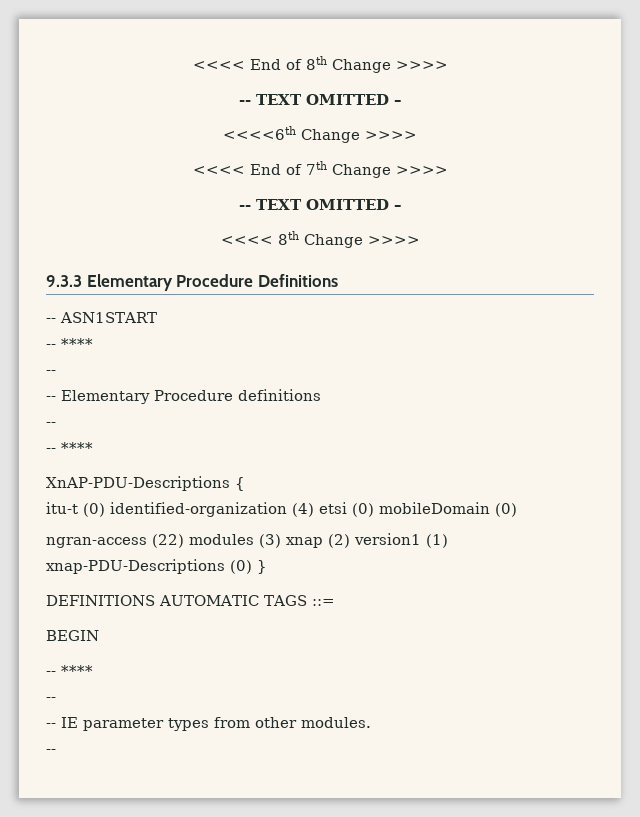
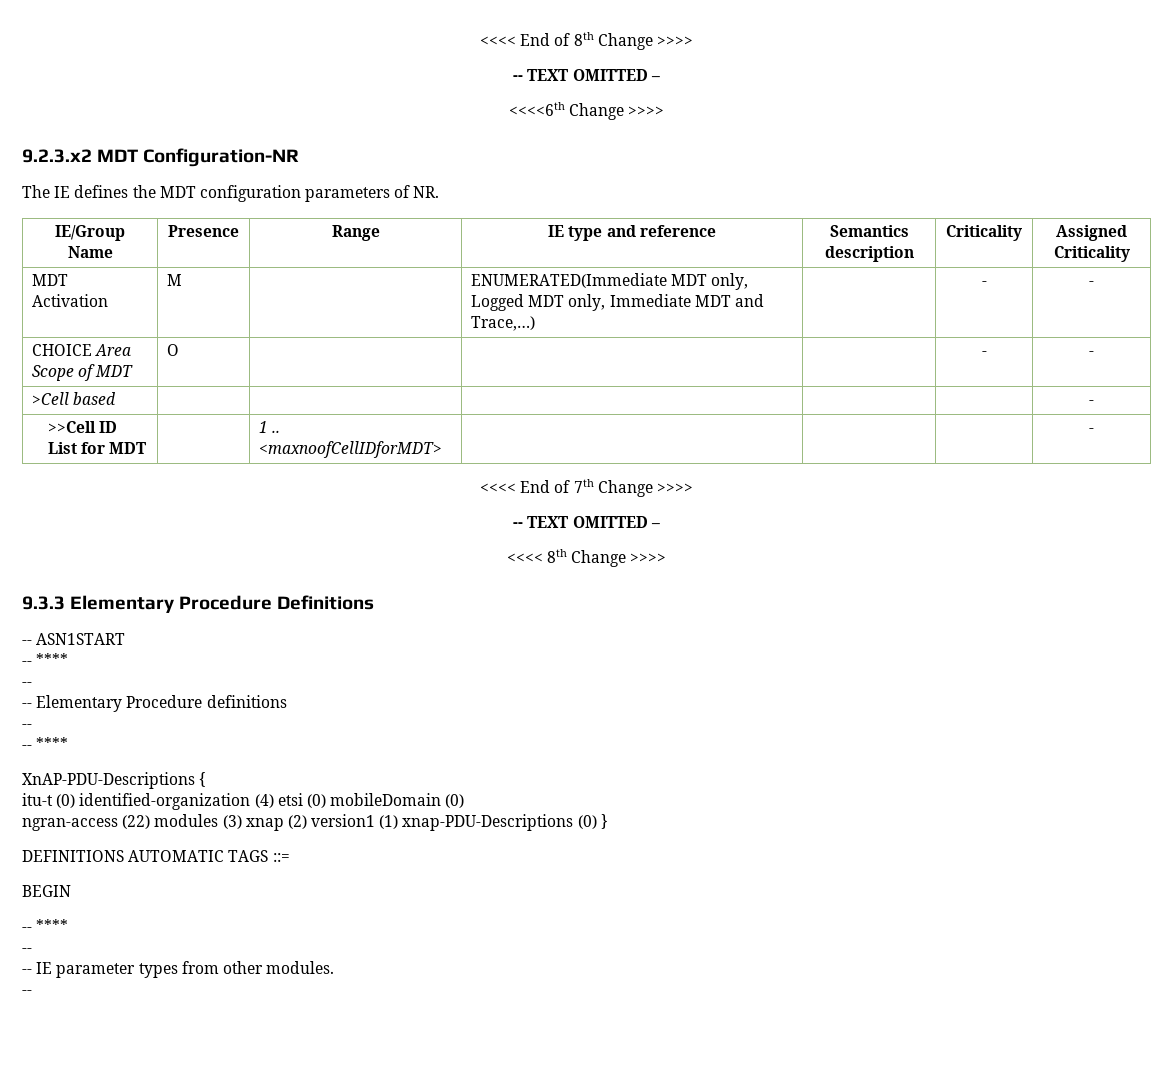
(417, 135) none -> [22,148,300,167] [22,185,440,202] [55,225,125,241] [67,246,113,258] [168,225,239,237] [331,225,380,241] [548,225,716,241] [829,225,909,237] [824,246,914,262] [946,225,1022,241] [1056,225,1127,241] [1053,246,1130,262] [31,274,68,286] [31,294,108,307] [166,274,182,286] [470,273,749,290] [470,294,764,311] [470,316,535,331] [981,281,987,286] [1089,281,1094,286] [31,344,132,356] [31,364,134,381] [166,344,179,356] [981,351,987,356] [1089,351,1094,356] [31,392,117,405] [1089,400,1094,405] [47,421,117,433] [47,442,146,454] [258,421,281,433] [258,441,442,458] [1089,428,1094,433] // 9.2.3.x2 MDT Configuration-NR // The IE defines the MDT configuration parameters of NR. // IE/Group Name | Presence | Range | IE type and reference | Semantics description | Criticality | Assigned Criticality // MDT Activation | M | | ENUMERATED(Immediate MDT only, Logged MDT only, Immediate MDT and Trace,…) | | - | - // CHOICE Area Scope of MDT | O | | | | - | - // >Cell based | | | | | | - // >>Cell ID List for MDT | | 1 .. <maxnoofCellIDforMDT> | | | | -

